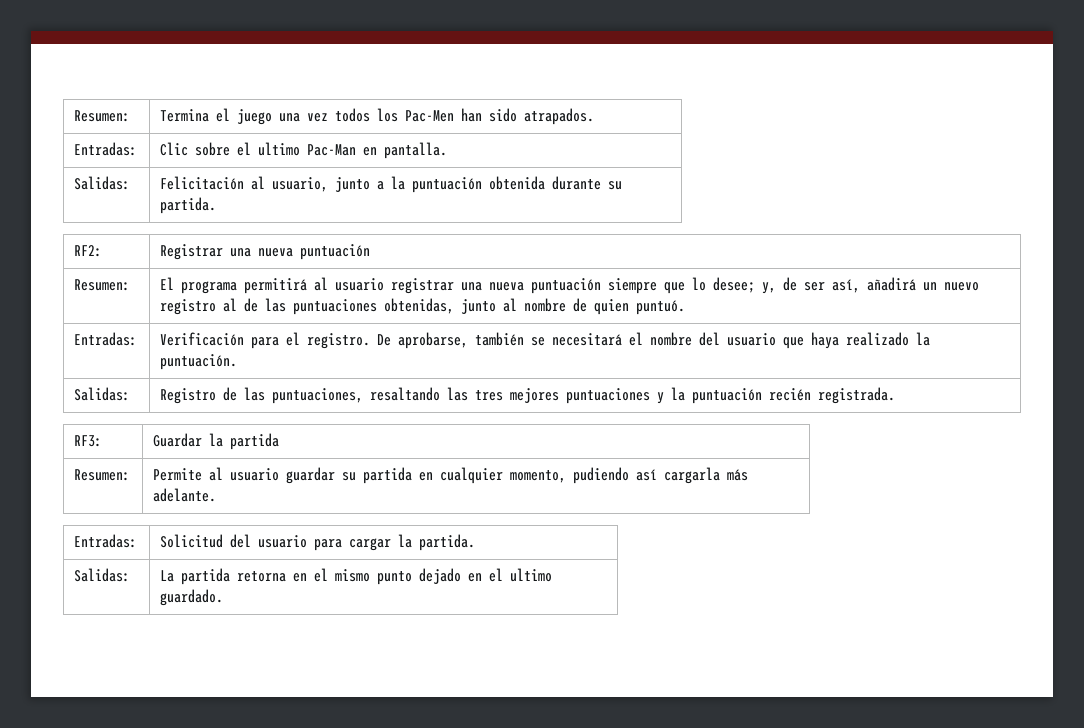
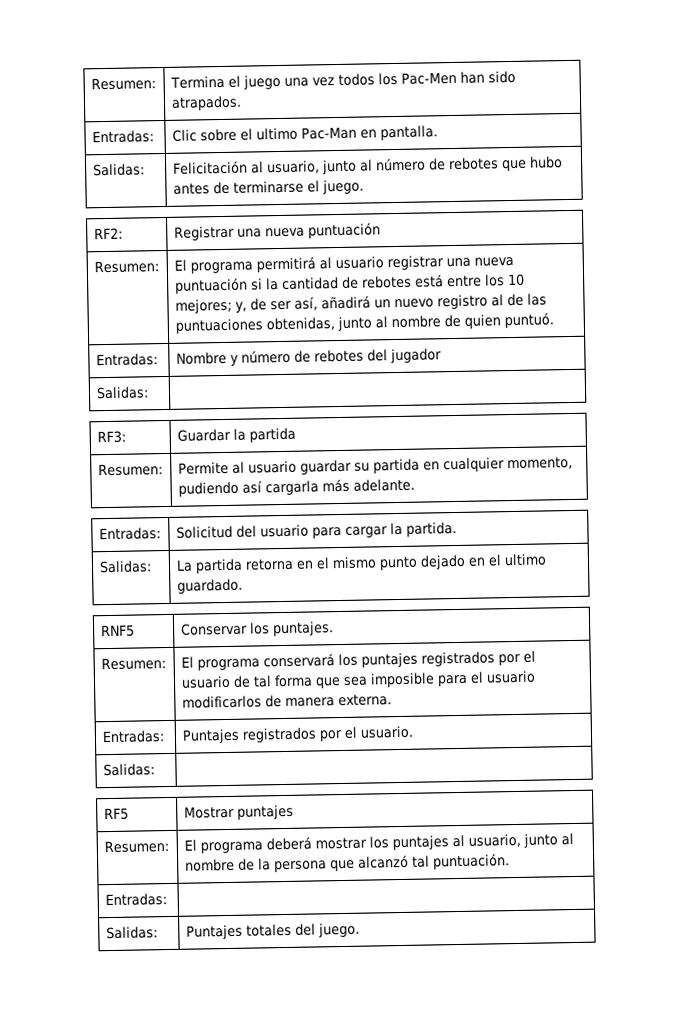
[377,176,623,193] [160,197,217,214] a la puntuación obtenida durante su partida. -> [359,156,563,172] [172,179,364,195] al número de rebotes que hubo antes de terminarse el juego.
[608,277,756,294] siempre que lo desee; -> [250,273,525,291] [174,298,232,314] si la cantidad de rebotes está entre los 10 mejores;
[160,332,931,349] [160,354,238,370] [74,387,131,401] [160,387,896,404] Verificación para el registro. De aprobarse, también se necesitará el nombre del usuario que haya realizado la puntuación. // Salidas: | Registro de las puntuaciones, resaltando las tres mejores puntuaciones y la puntuación recién registrada. -> [175,348,442,366] [95,386,149,400] Nombre y número de rebotes del jugador // Salidas: |
(224, 597) none -> [100,624,135,638] [180,621,334,637] [100,657,166,671] [180,650,536,671] [180,670,536,689] [181,694,392,709] [101,730,165,744] [181,725,414,744] [102,763,155,777] [103,807,129,821] [183,804,294,820] [103,840,169,854] [183,833,574,854] [184,853,510,873] [104,893,167,907] [105,926,158,940] [185,922,360,940] // RNF5 | Conservar los puntajes. // Resumen: | El programa conservará los puntajes registrados por el usuario de tal forma que sea imposible para el usuario modificarlos de manera externa. // Entradas: | Puntajes registrados por el usuario. // Salidas: | // RF5 | Mostrar puntajes // Resumen: | El programa deberá mostrar los puntajes al usuario, junto al nombre de la persona que alcanzó tal puntuación. // Entradas: | // Salidas: | Puntajes totales del juego.

